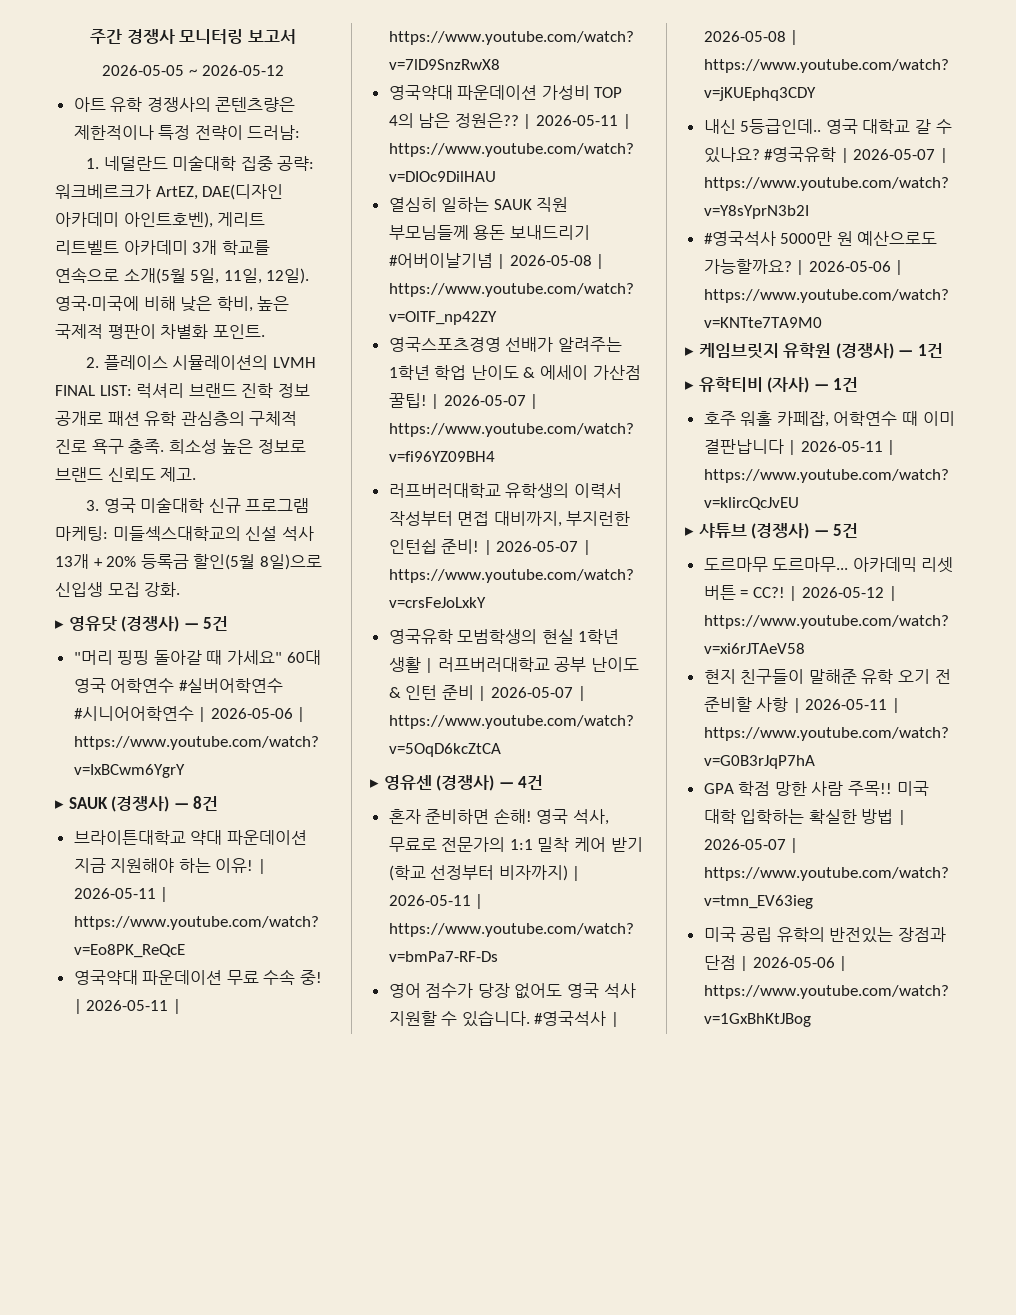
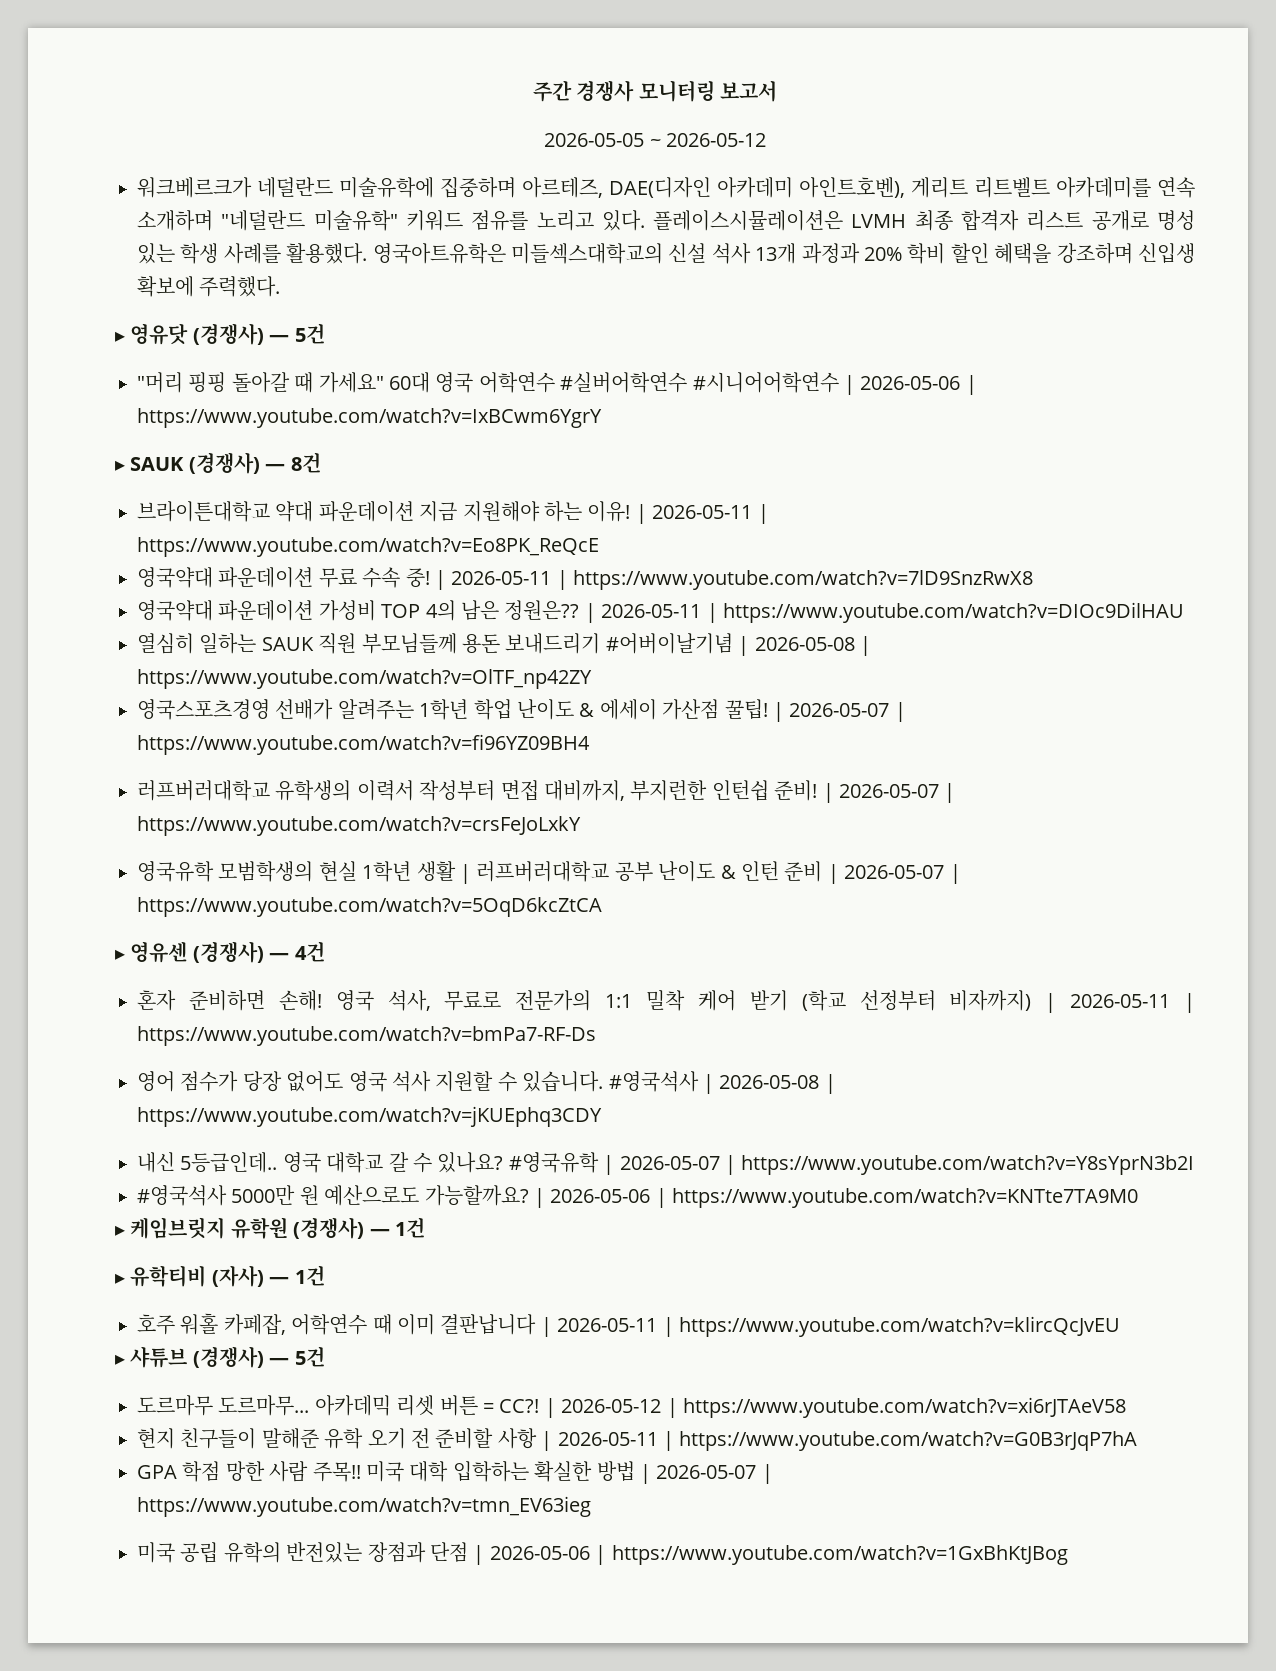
[73,97,296,112] [73,125,301,140] [86,155,315,171] [55,184,198,200] 아트 유학 경쟁사의 콘텐츠량은 제한적이나 특정 전략이 드러남: // 1. 네덜란드 미술대학 집중 공략: 워크베르크가 ArtEZ, -> [137,177,603,198] 워크베르크가 네덜란드 미술유학에 집중하며 아르테즈,
[123,240,270,255] [55,267,310,284] [55,296,290,312] [55,324,265,339] [86,355,316,370] [55,383,310,398] [55,411,298,426] [55,439,306,454] [55,467,197,482] [86,497,310,513] [55,526,314,541] [55,554,322,570] [55,582,181,597] 아카데미 3개 학교를 연속으로 소개(5월 5일, 11일, 12일). 영국·미국에 비해 낮은 학비, 높은 국제적 평판이 차별화 포인트. // 2. 플레이스 시뮬레이션의 LVMH FINAL LIST: 럭셔리 브랜드 진학 정보 공개로 패션 유학 관심층의 구체적 진로 욕구 충족. 희소성 높은 정보로 브랜드 신뢰도 제고. // 3. 영국 미술대학 신규 프로그램 마케팅: 미들섹스대학교의 신설 석사 13개 + 20% 등록금 할인(5월 8일)으로 신입생 모집 강화. -> [1056,177,1195,198] [137,210,1195,231] [137,243,1195,264] [137,276,281,297] 아카데미를 연속 소개하며 "네덜란드 미술유학" 키워드 점유를 노리고 있다. 플레이스시뮬레이션은 LVMH 최종 합격자 리스트 공개로 명성 있는 학생 사례를 활용했다. 영국아트유학은 미들섹스대학교의 신설 석사 13개 과정과 20% 학비 할인 혜택을 강조하며 신입생 확보에 주력했다.

